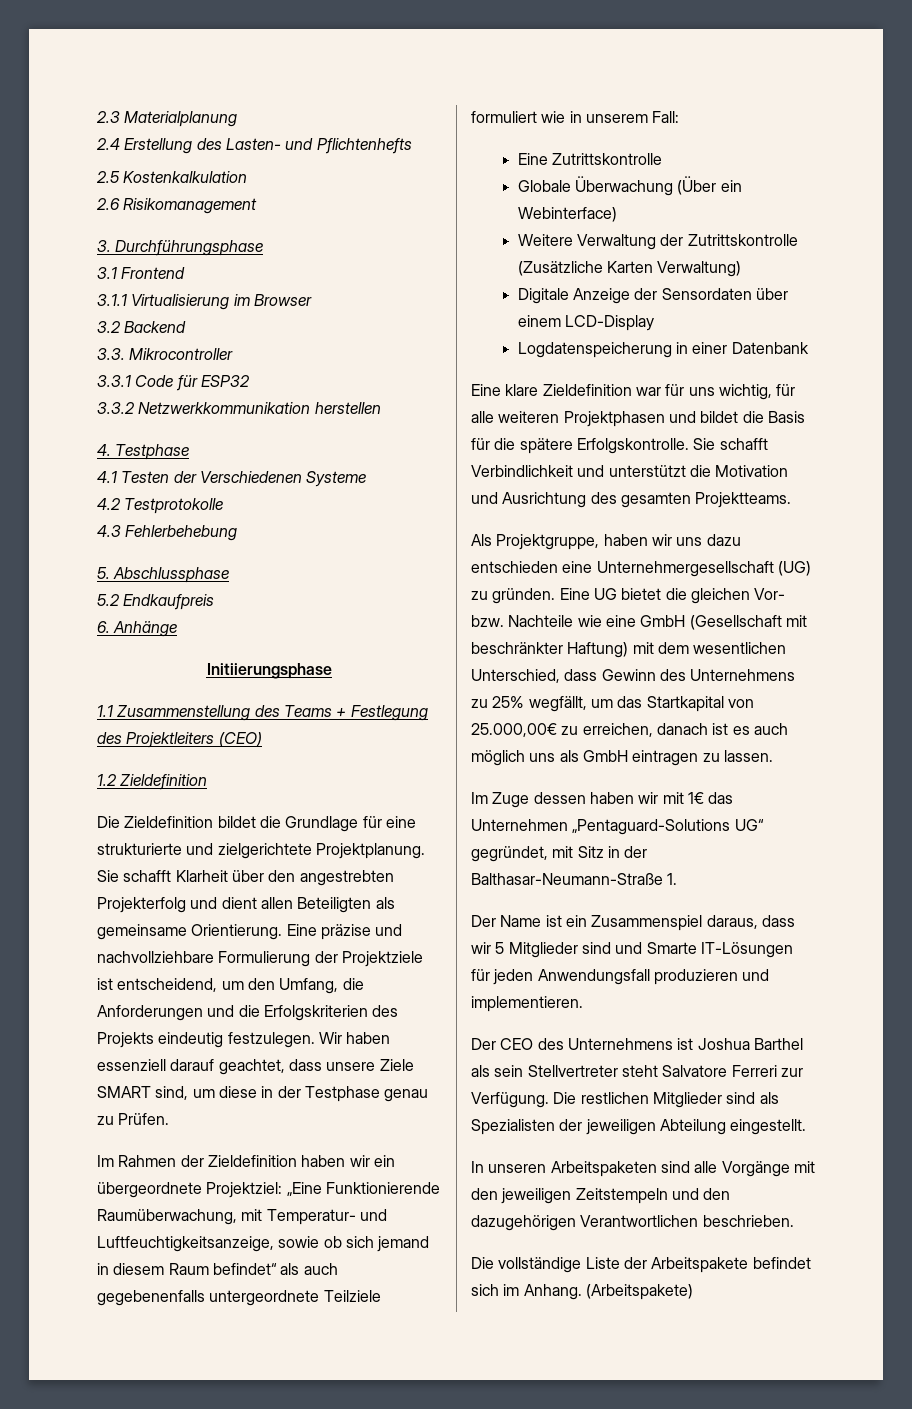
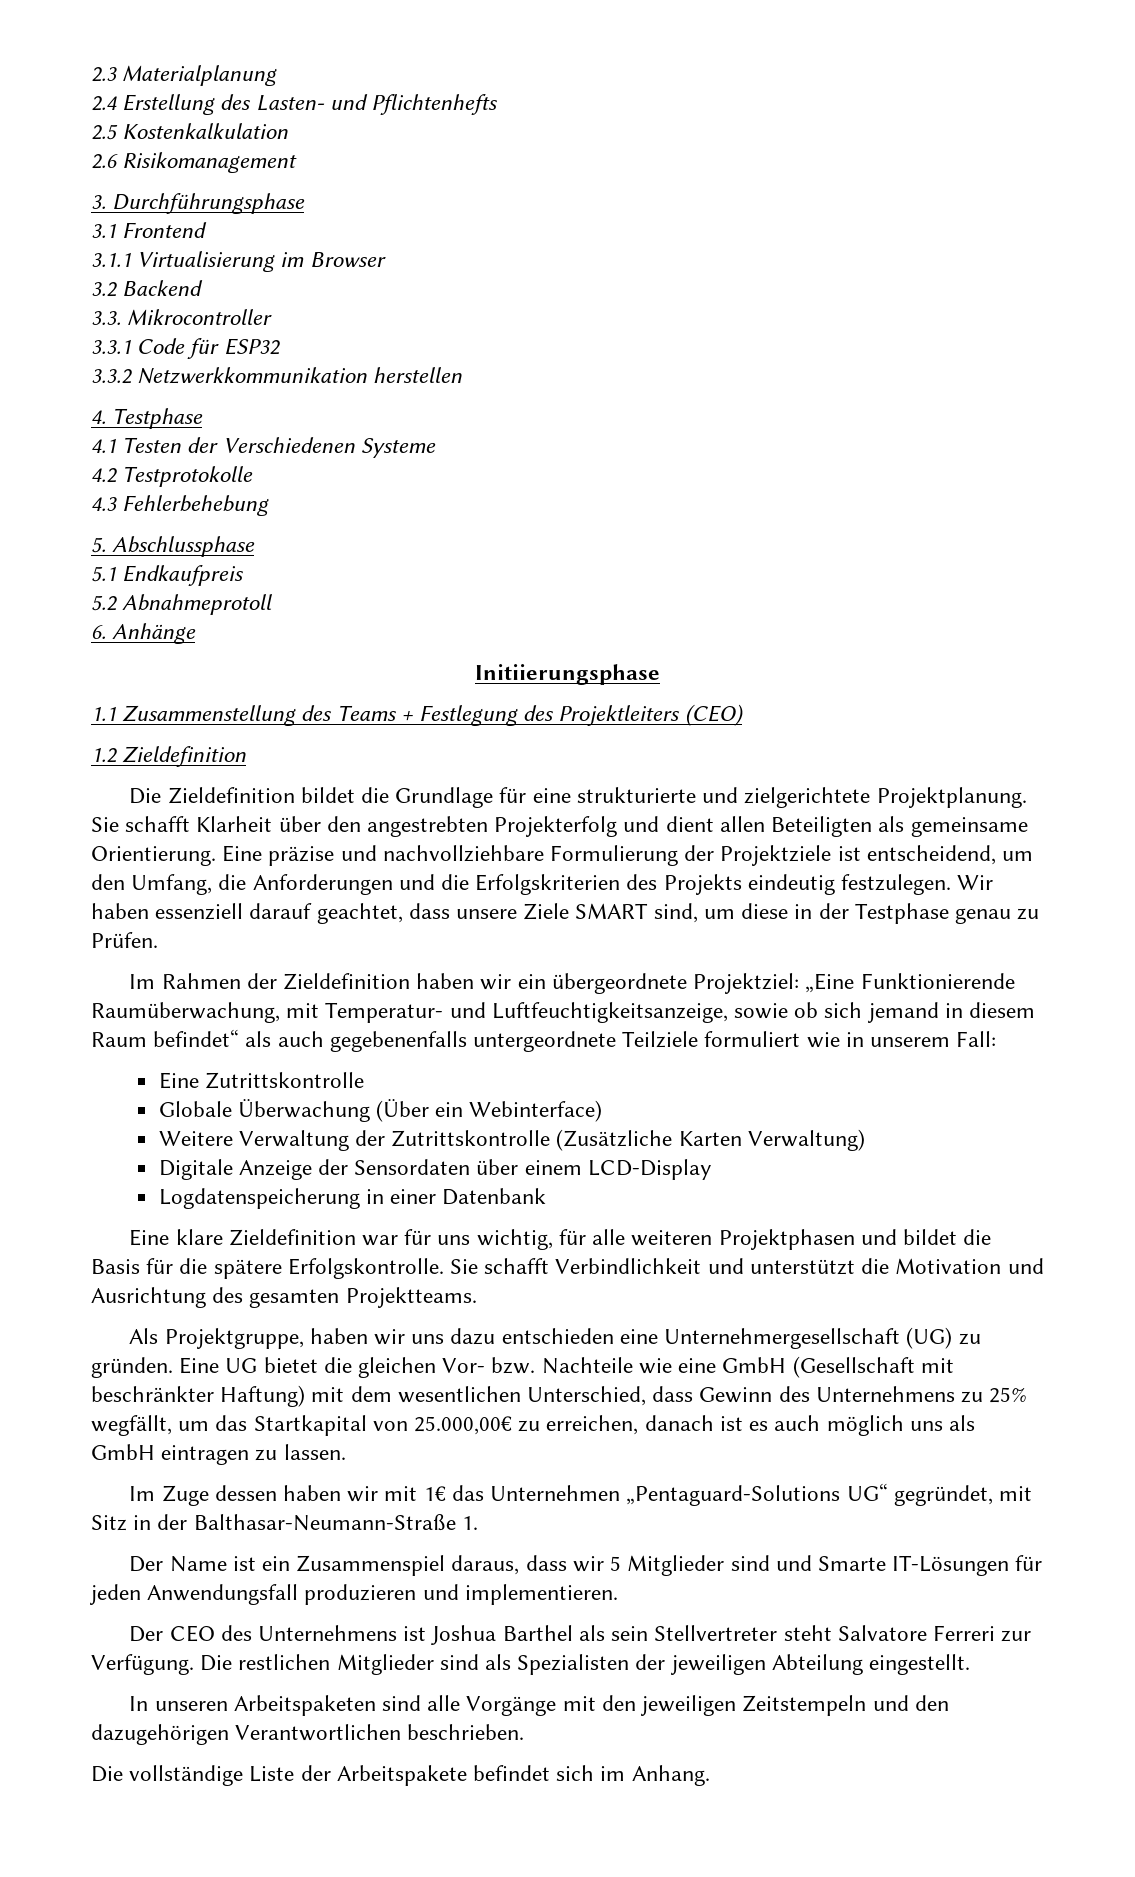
(230, 575) none -> [91,565,245,586] // 5.1 Endkaufpreis
[123,594,215,610] Endkaufpreis -> [122,594,274,615] Abnahmeprotoll
[585,1284,693,1300] (Arbeitspakete) -> (710, 1775) none

